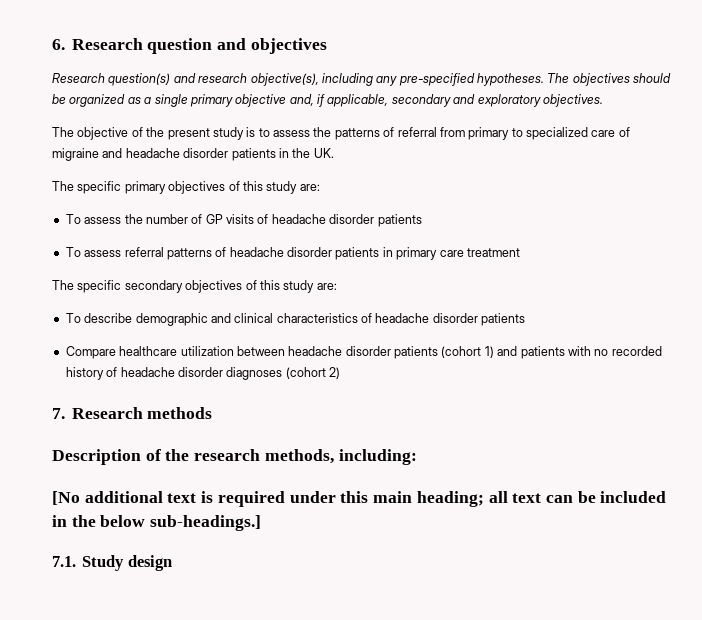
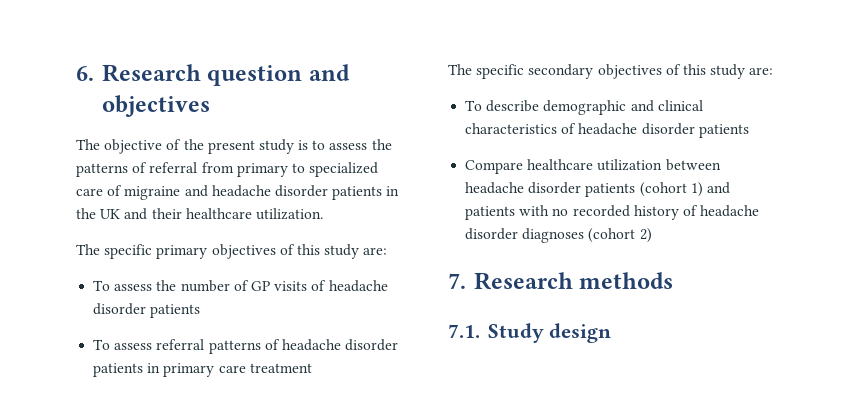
[52,73,672,86] [52,94,603,107] // Research question(s) and research objective(s), including any pre-specified hypotheses. The objectives should be organized as a single primary objective and, if applicable, secondary and exploratory objectives. -> (210, 106) none
[313,148,334,158] UK. -> [100,208,323,220] UK and their healthcare utilization.
[52,449,417,465] [52,491,667,507] [52,515,262,531] // Description of the research methods, including: // [No additional text is required under this main heading; all text can be included in the below sub-headings.] -> (674, 280) none

